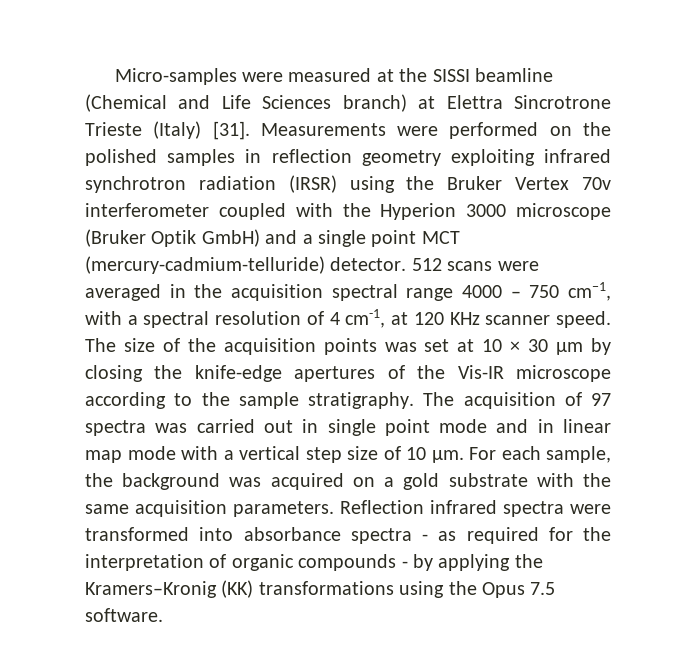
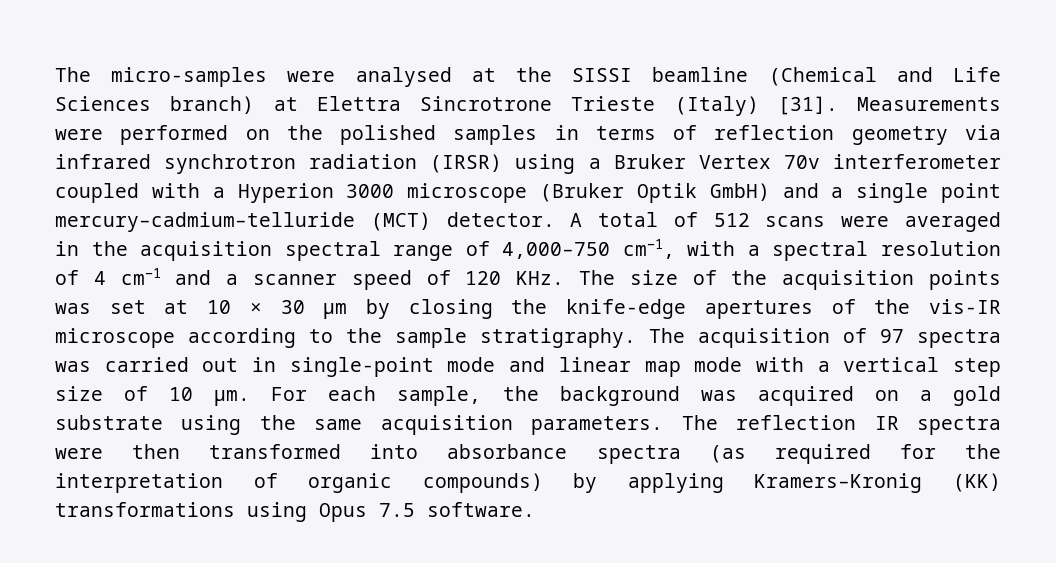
[114,68,372,85] Micro-samples were measured -> [55,67,452,87] The micro-samples were analysed
(262, 156) none -> [595,125,698,140] terms of
[450,149,535,166] exploiting -> [964,125,1001,140] via
[406,176,435,190] the -> [588,158,601,169] a
[342,203,371,217] the -> [212,187,225,198] a
[421,231,460,244] [85,256,407,274] MCT (mercury-cadmium-telluride) detector. -> [55,212,698,232] mercury–cadmium–telluride (MCT) detector. A total of
[462,285,560,298] 4000 – 750 -> [465,241,611,259] of 4,000–750
[345,309,612,328] cm-1, at 120 KHz scanner speed. -> [120,268,565,290] cm−1 and a scanner speed of 120 KHz.
[457,365,504,379] Vis-IR -> [928,299,1001,314] vis-IR
[327,419,430,436] single point -> [289,357,434,377] single-point
[537,419,554,433] in -> (546, 364) none
[536,473,574,487] with -> [181,415,242,435] using
[340,500,497,514] Reflection infrared -> [681,415,899,430] The reflection IR
(611, 509) none -> [132,444,181,459] then
[422,531,457,541] - as -> [709,445,746,463] (as
[298,554,408,571] compounds - -> [422,473,543,493] compounds)
[514,554,543,568] the -> (724, 483) none
[448,581,477,595] the -> (307, 512) none

